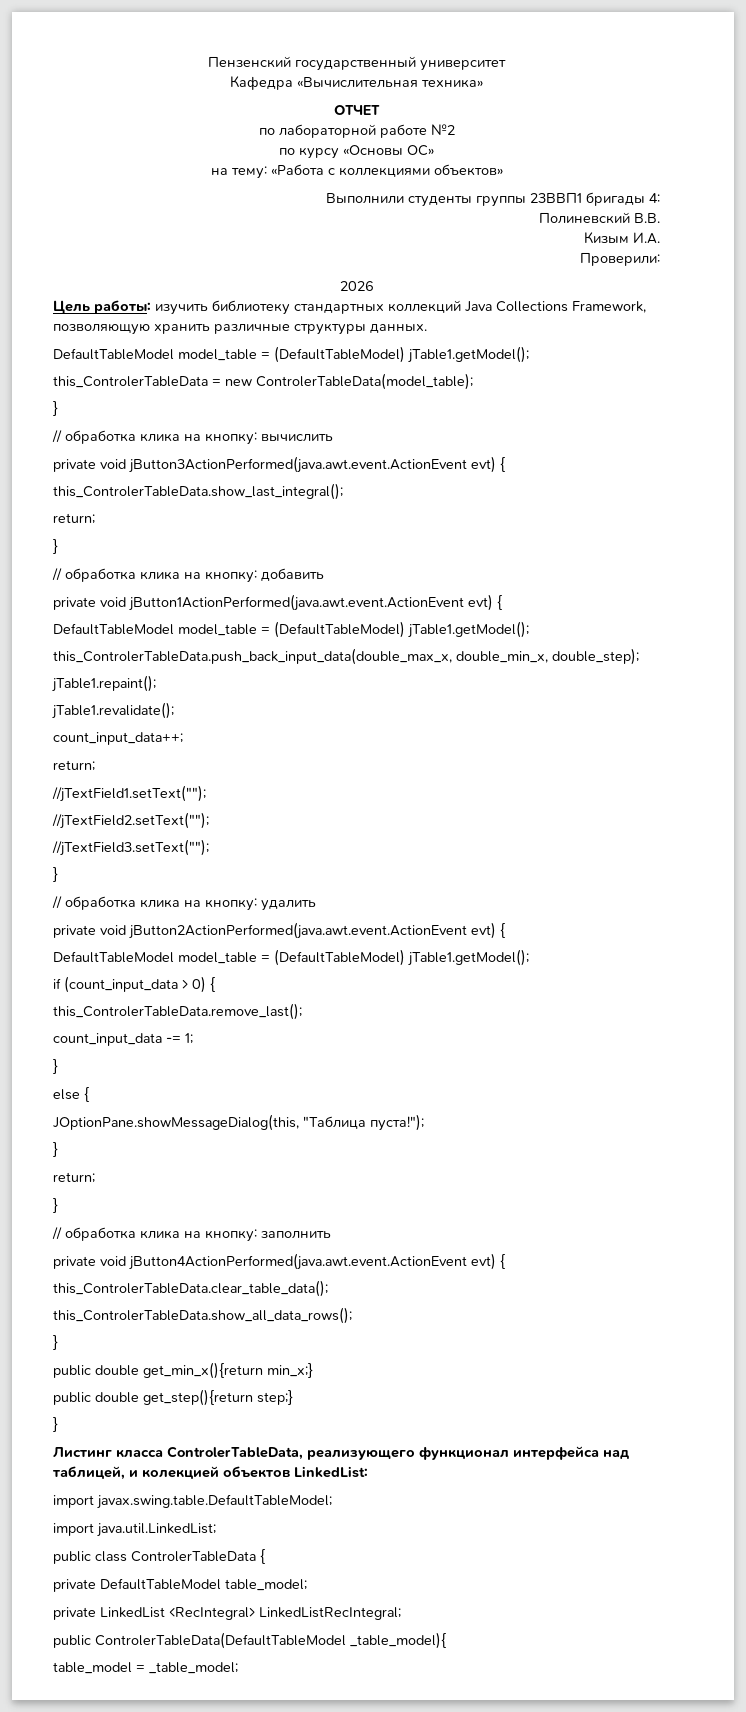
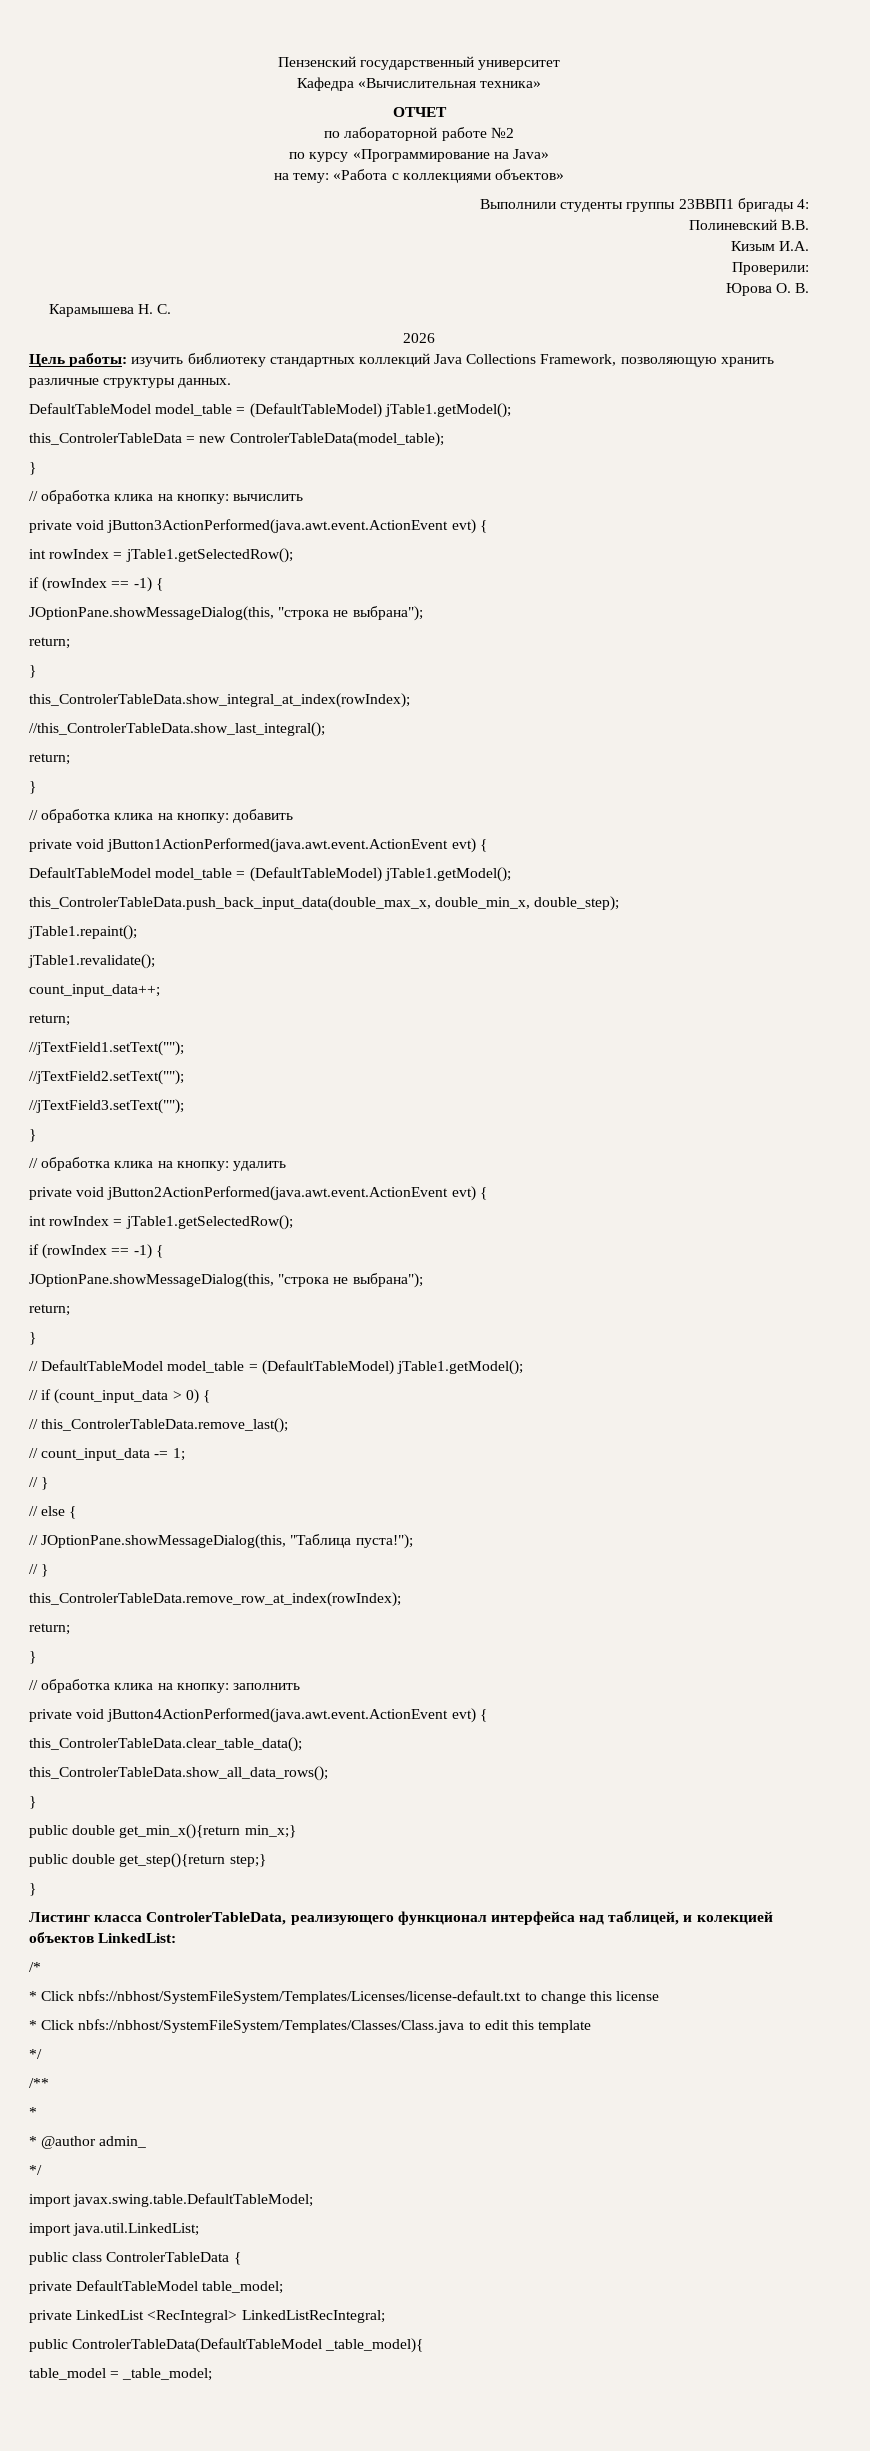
[343,145,434,156] «Основы ОС» -> [352,149,549,162] «Программирование на Java»
(660, 259) none -> [725,283,809,296] [48,304,172,317] // Юрова О. В. // Карамышева Н. С.
[53,483,343,500] this_ControlerTableData.show_last_integral(); -> [29,548,293,563] [29,577,163,592] [29,606,423,621] [29,637,70,649] [29,665,36,678] [29,693,410,708] [29,722,325,737] int rowIndex = jTable1.getSelectedRow(); // if (rowIndex == -1) { // JOptionPane.showMessageDialog(this, "строка не выбрана"); // return; // } // this_ControlerTableData.show_integral_at_index(rowIndex); // //this_ControlerTableData.show_last_integral();
[53,949,529,966] DefaultTableModel model_table = (DefaultTableModel) jTable1.getModel(); // -> [29,1215,293,1230] [29,1244,163,1259] [29,1273,423,1288] [29,1304,70,1316] [29,1332,36,1345] [29,1360,523,1375] [29,1390,38,1400] int rowIndex = jTable1.getSelectedRow(); // if (rowIndex == -1) { // JOptionPane.showMessageDialog(this, "строка не выбрана"); // return; // } // // DefaultTableModel model_table = (DefaultTableModel) jTable1.getModel(); // //
(216, 984) none -> [29,1419,38,1429] //
(302, 1011) none -> [29,1448,38,1458] //
[53,1059,58,1074] } // -> [29,1477,49,1490] [29,1506,38,1516] // } // //
(90, 1094) none -> [29,1535,38,1545] //
[53,1142,58,1157] } -> [29,1564,49,1577] [29,1592,401,1607] // } // this_ControlerTableData.remove_row_at_index(rowIndex);
(368, 1472) none -> [29,1962,41,1972] [29,1990,660,2004] [29,2019,592,2033] [29,2049,42,2059] [29,2078,49,2088] [29,2107,37,2117] [29,2136,147,2149] [29,2165,42,2175] // /* // * Click nbfs://nbhost/SystemFileSystem/Templates/Licenses/license-default.txt to change this license // * Click nbfs://nbhost/SystemFileSystem/Templates/Classes/Class.java to edit this template // */ // /** // * // * @author admin_ // */

